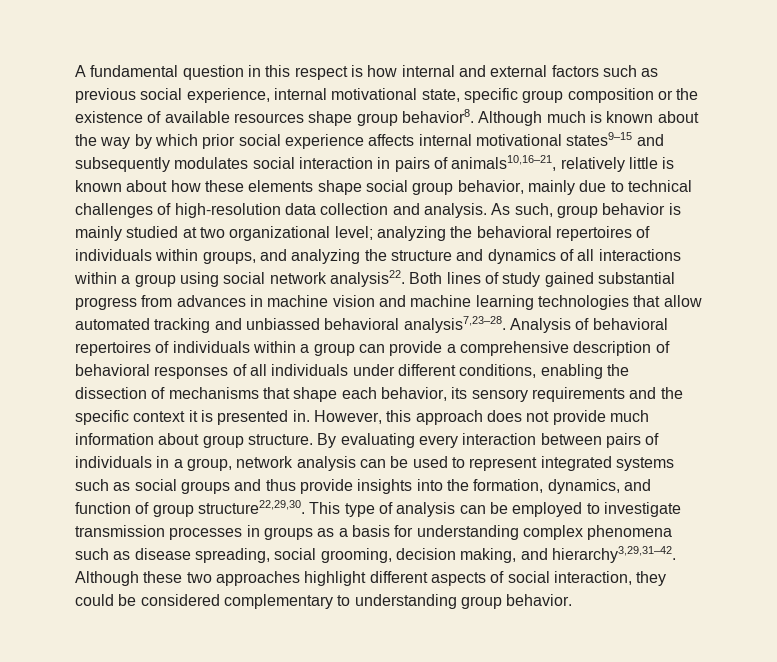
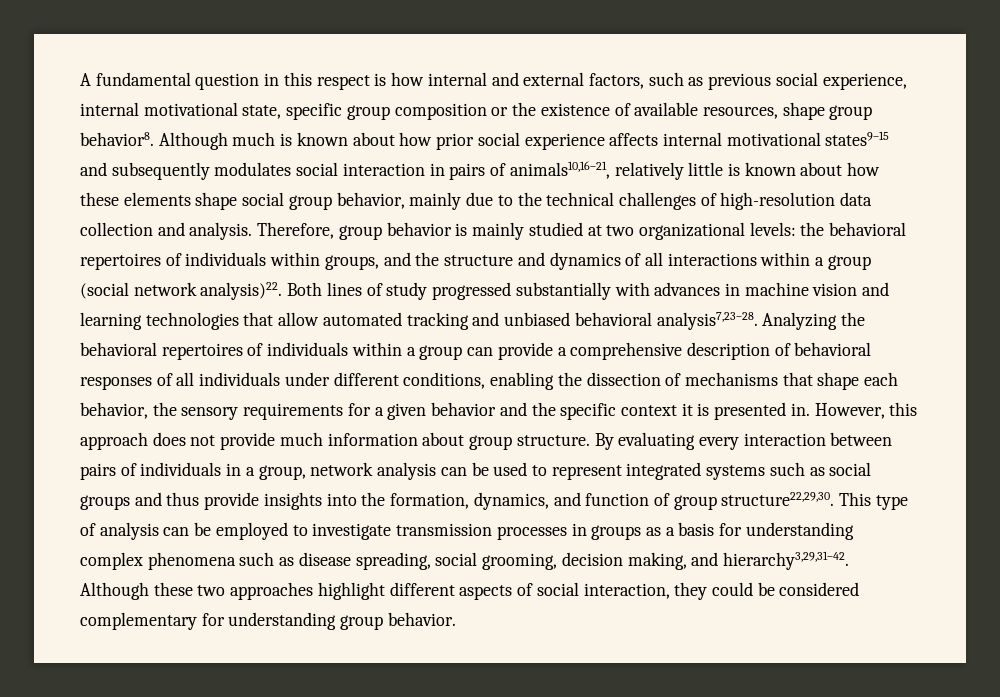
[551,65,599,77] factors -> [588,73,644,89] factors,
[233,113,304,123] resources -> [702,106,778,119] resources,
[75,134,198,149] the way by which -> [399,132,433,146] how
(624, 186) none -> [517,192,542,206] the
[491,203,553,217] As such, -> [257,222,335,239] Therefore,
[334,226,446,241] level; analyzing -> [749,222,796,236] levels:
[291,249,361,264] analyzing -> (411, 259) none
[179,270,675,287] [75,295,173,310] using social network analysis22. Both lines of study gained substantial progress from -> [80,282,650,300] (social network analysis)22. Both lines of study progressed substantially with
[410,295,472,307] machine -> (890, 289) none
[245,318,320,330] unbiassed -> [504,312,571,326] unbiased
[509,318,590,333] Analysis of -> [762,312,865,330] Analyzing the
[451,387,468,399] its -> [152,402,177,416] the
(625, 394) none -> [347,402,497,420] for a given behavior
[337,595,351,606] to -> [201,613,225,626] for

